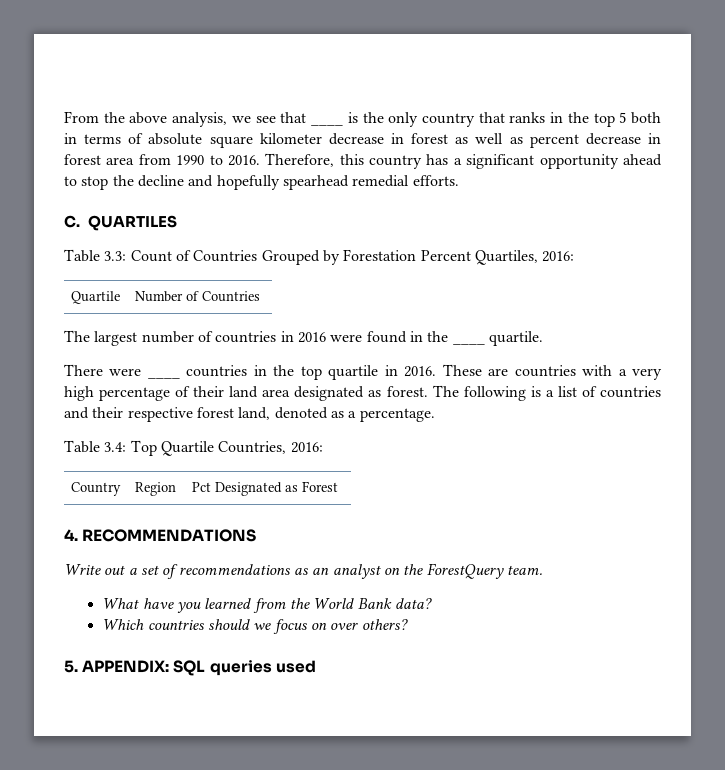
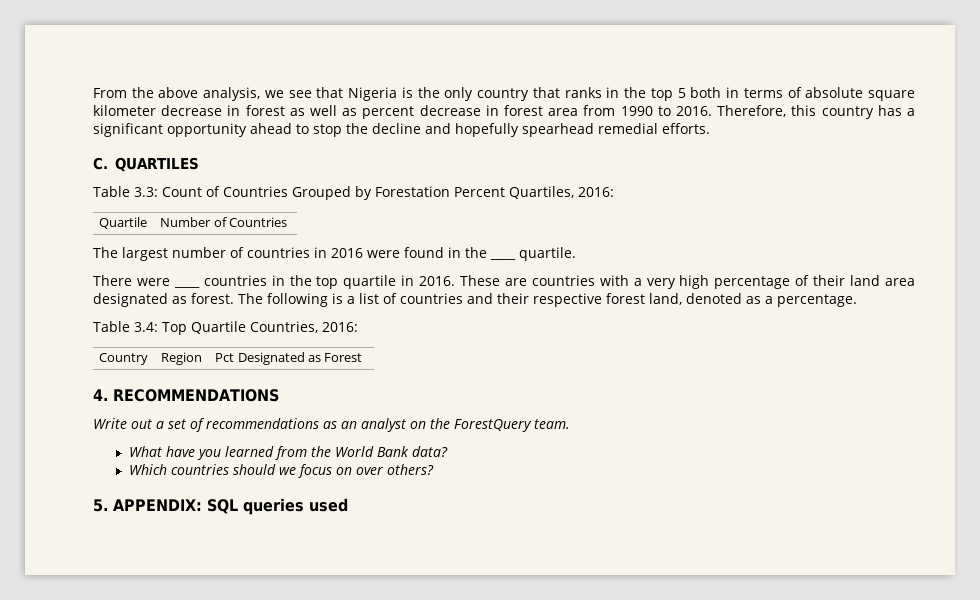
[311,123,344,126] ____ -> [348,87,398,101] Nigeria

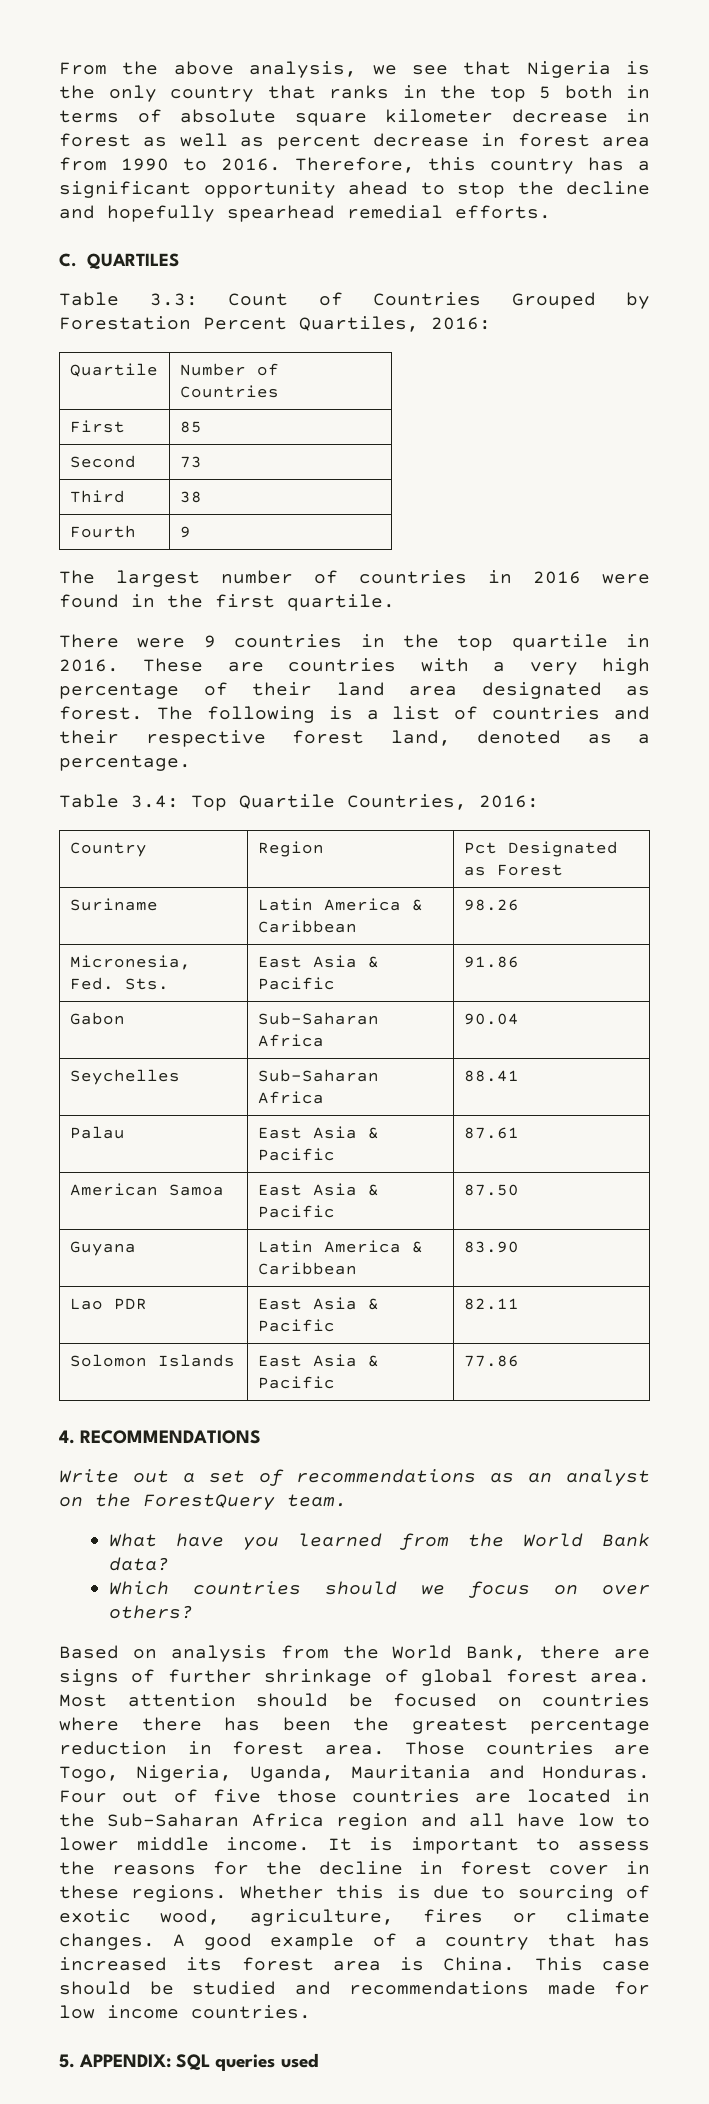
(287, 222) none -> [69,420,125,433] [179,421,202,433] [69,455,136,468] [179,456,202,468] [69,490,125,503] [179,491,202,503] [69,525,136,538] [179,526,191,538] // First | 85 // Second | 73 // Third | 38 // Fourth | 9
[490,258,516,260] ____ -> [215,594,275,608] first
[173,286,200,288] ____ -> [203,635,216,648] 9
(363, 357) none -> [69,898,158,911] [257,898,423,911] [257,920,357,933] [463,899,519,911] [69,955,191,970] [69,977,169,990] [257,955,379,968] [257,977,335,990] [463,956,519,968] [69,1012,125,1025] [257,1012,379,1025] [257,1034,324,1047] [463,1013,519,1025] [69,1069,180,1085] [257,1069,379,1082] [257,1091,324,1104] [463,1070,519,1082] [69,1126,125,1139] [257,1126,379,1139] [257,1148,335,1161] [463,1127,519,1139] [69,1183,224,1196] [257,1183,379,1196] [257,1205,335,1218] [463,1184,519,1196] [69,1241,136,1256] [257,1240,423,1253] [257,1262,357,1275] [463,1241,519,1253] [69,1298,147,1310] [257,1297,379,1310] [257,1319,335,1332] [463,1298,519,1310] [69,1354,235,1367] [257,1354,379,1367] [257,1376,335,1389] [463,1355,519,1367] // Suriname | Latin America & Caribbean | 98.26 // Micronesia, Fed. Sts. | East Asia & Pacific | 91.86 // Gabon | Sub-Saharan Africa | 90.04 // Seychelles | Sub-Saharan Africa | 88.41 // Palau | East Asia & Pacific | 87.61 // American Samoa | East Asia & Pacific | 87.50 // Guyana | Latin America & Caribbean | 83.90 // Lao PDR | East Asia & Pacific | 82.11 // Solomon Islands | East Asia & Pacific | 77.86
(434, 469) none -> [59,1645,650,1662] [59,1669,651,1686] [59,1693,650,1707] [59,1717,650,1734] [59,1741,650,1755] [59,1765,650,1782] [59,1789,650,1803] [59,1813,650,1830] [59,1837,650,1854] [59,1861,650,1875] [59,1885,650,1902] [59,1909,650,1926] [59,1933,650,1950] [59,1957,650,1971] [59,1981,650,1995] [59,2005,311,2019] // Based on analysis from the World Bank, there are signs of further shrinkage of global forest area. Most attention should be focused on countries where there has been the greatest percentage reduction in forest area. Those countries are Togo, Nigeria, Uganda, Mauritania and Honduras. Four out of five those countries are located in the Sub-Saharan Africa region and all have low to lower middle income. It is important to assess the reasons for the decline in forest cover in these regions. Whether this is due to sourcing of exotic wood, agriculture, fires or climate changes. A good example of a country that has increased its forest area is China. This case should be studied and recommendations made for low income countries.

